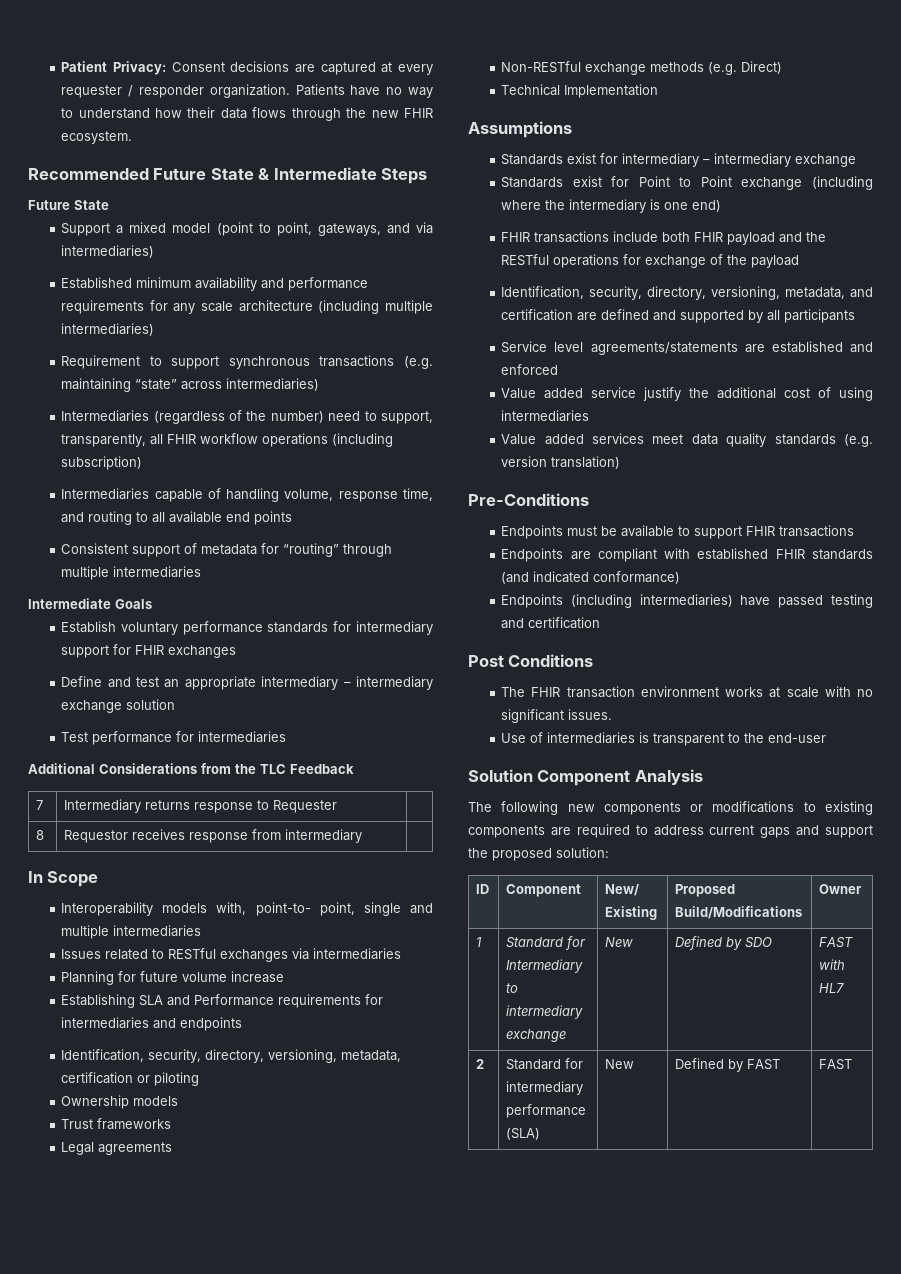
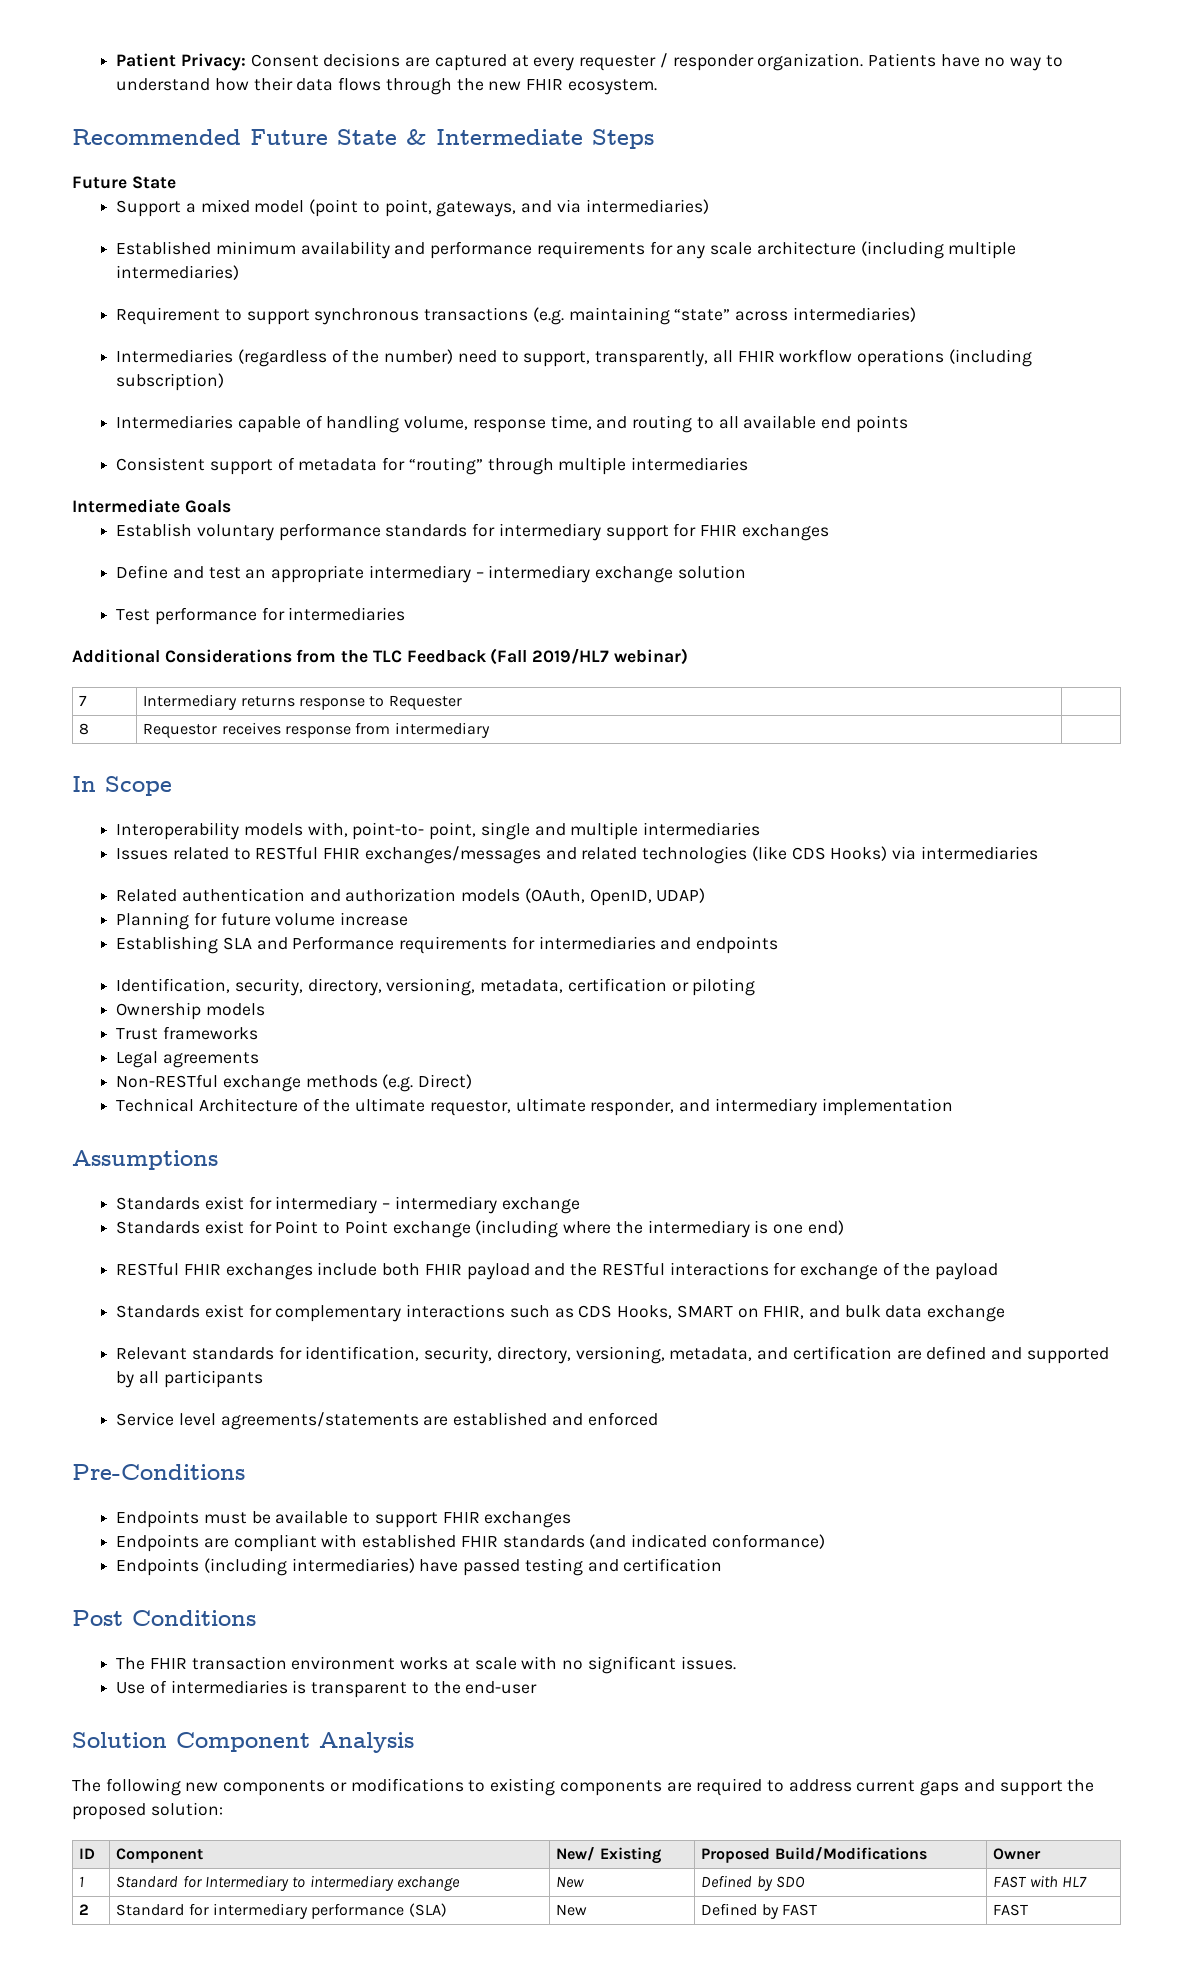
(354, 769) none -> [490,648,688,665] (Fall 2019/HL7 webinar)
[220,948,402,962] exchanges via intermediaries -> [323,846,1038,864] [116,888,706,906] FHIR exchanges/messages and related technologies (like CDS Hooks) via intermediaries // Related authentication and authorization models (OAuth, OpenID, UDAP)
[564,84,659,98] Implementation -> [199,1098,953,1116] Architecture of the ultimate requestor, ultimate responder, and intermediary implementation
[501,231,610,243] FHIR transactions -> [116,1262,313,1280] RESTful FHIR exchanges
[553,254,620,268] operations -> [669,1262,769,1276] interactions
[501,286,585,299] Identification, -> [116,1304,1006,1322] [116,1346,420,1361] Standards exist for complementary interactions such as CDS Hooks, SMART on FHIR, and bulk data exchange // Relevant standards for identification,
[501,387,874,401] [501,410,590,422] [501,433,873,447] [501,456,621,469] // Value added service justify the additional cost of using intermediaries // Value added services meet data quality standards (e.g. version translation) -> (658, 1419) none
[779,525,855,537] transactions -> [484,1511,572,1528] exchanges

